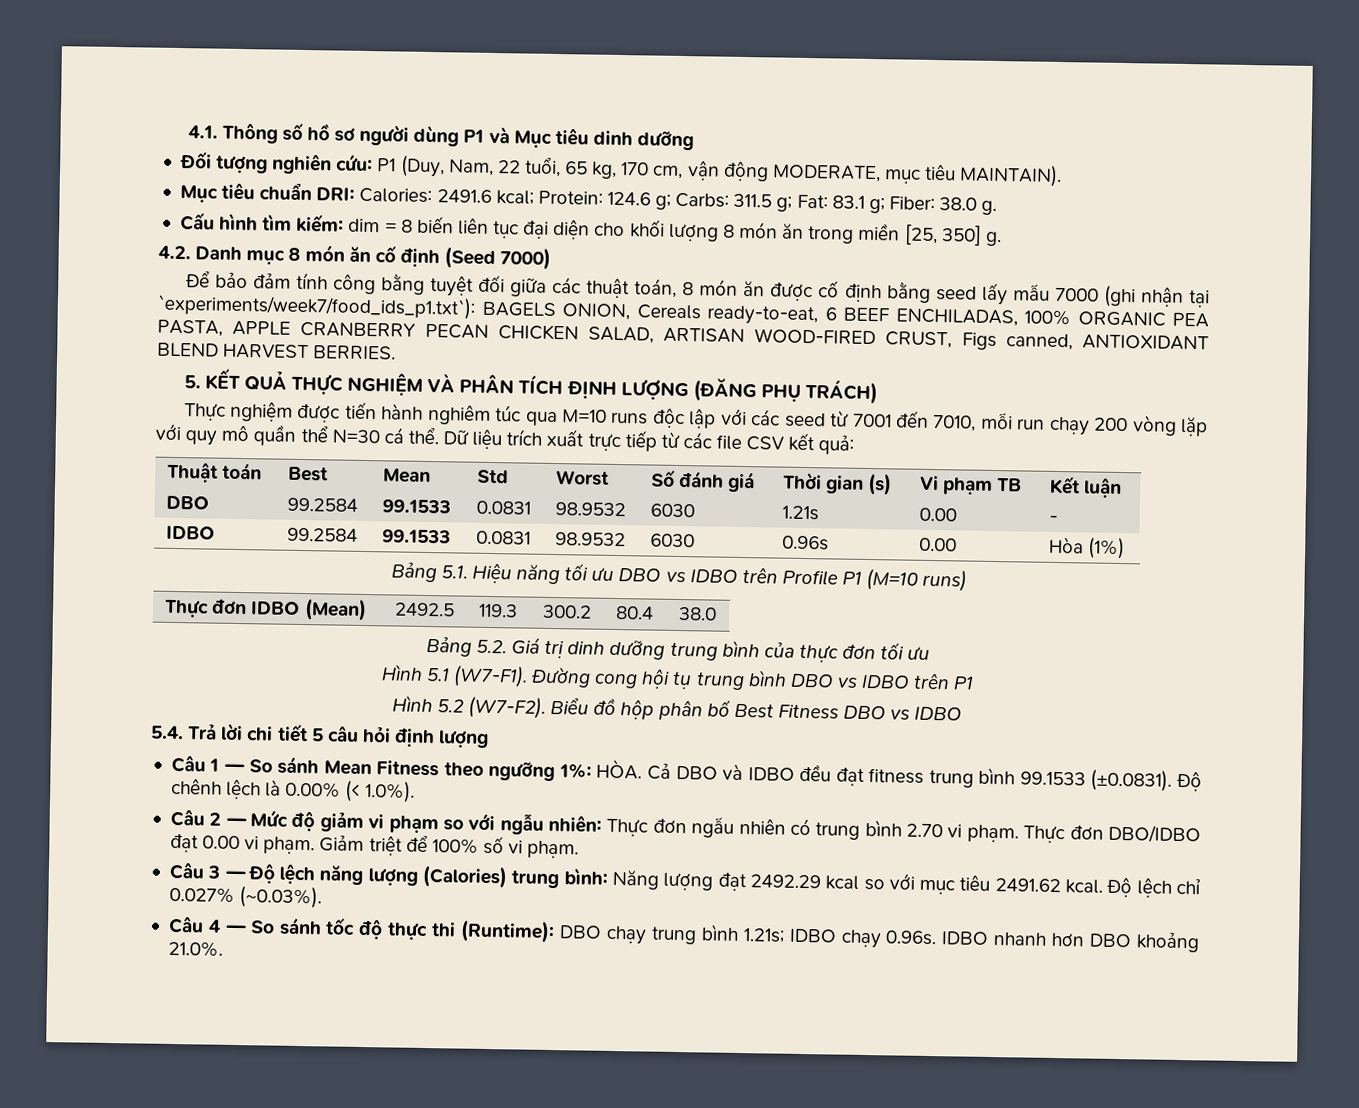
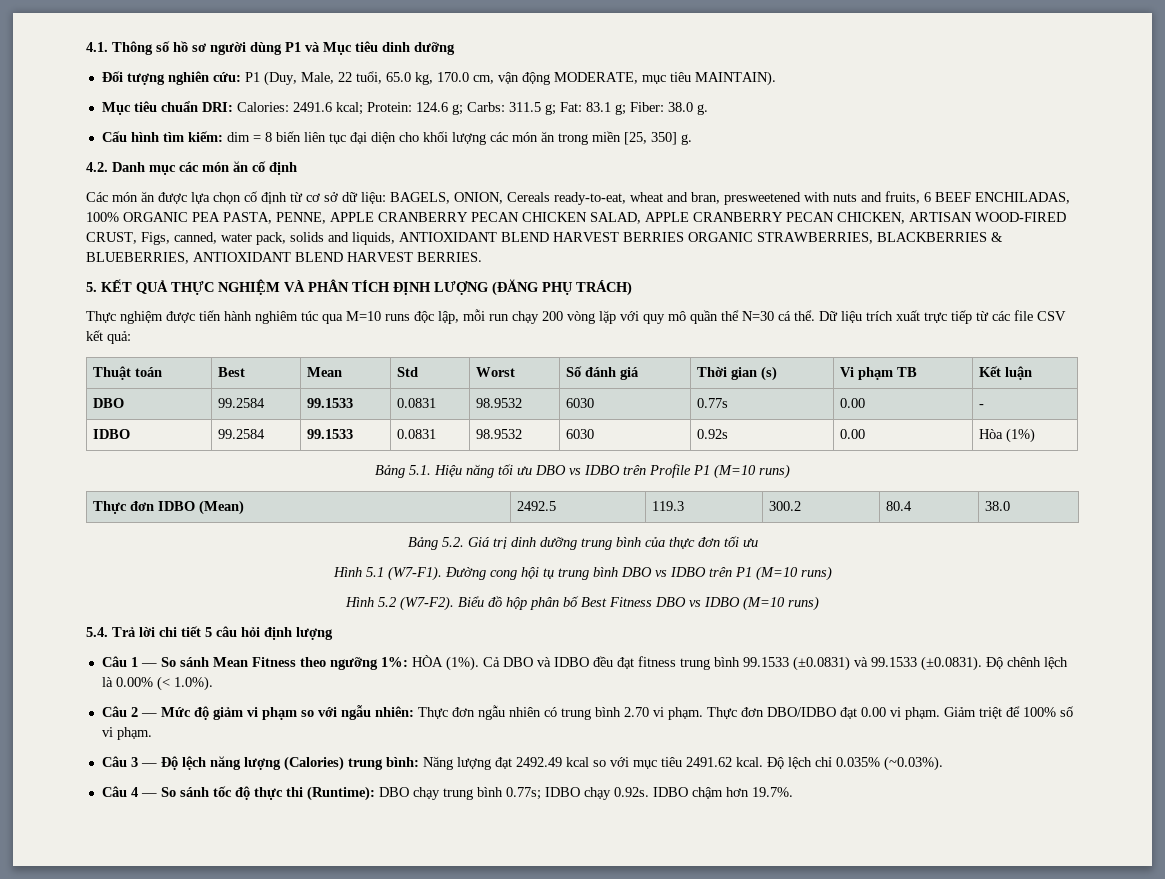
[447,159,494,176] Nam, -> [300,72,334,84] Male,
[565,161,650,179] 65 kg, 170 -> [385,72,469,85] 65.0 kg, 170.0
[722,224,735,238] 8 -> [489,132,508,142] các
[288,247,301,261] 8 -> [179,162,199,172] các
[444,246,552,270] [184,271,1210,308] [157,293,818,326] (Seed 7000) // Để bảo đảm tính công bằng tuyệt đối giữa các thuật toán, 8 món ăn được cố định bằng seed lấy mẫu 7000 (ghi nhận tại `experiments/week7/food_ids_p1.txt`): BAGELS ONION, Cereals ready-to-eat, -> [86,191,920,205] // Các món ăn được lựa chọn cố định từ cơ sở dữ liệu: BAGELS, ONION, Cereals ready-to-eat, wheat and bran, presweetened with nuts and fruits,
(223, 328) none -> [276,212,326,224] PENNE,
[663,327,1073,351] ARTISAN WOOD-FIRED CRUST, Figs canned, -> [645,212,1066,224] [86,232,1003,245] [86,252,189,264] APPLE CRANBERRY PECAN CHICKEN, ARTISAN WOOD-FIRED CRUST, Figs, canned, water pack, solids and liquids, ANTIOXIDANT BLEND HARVEST BERRIES ORGANIC STRAWBERRIES, BLACKBERRIES & BLUEBERRIES,
[689,408,977,432] lập với các seed từ 7001 đến 7010, -> [438,311,459,324] lập,
[782,505,820,521] 1.21s -> [696,398,728,408] 0.77s
[782,535,830,551] 0.96s -> [696,429,728,439] 0.92s
(975, 683) none -> [755,566,832,581] (M=10 runs)
(963, 713) none -> [743,596,819,611] (M=10 runs)
[596,758,643,780] HÒA. -> [411,655,479,671] HÒA (1%).
(1086, 778) none -> [792,656,917,671] (±0.0831) và 99.1533
[749,874,821,889] 2492.29 -> [515,757,562,767] 2492.49
[168,886,235,903] 0.027% -> [835,757,880,767] 0.035%
[742,928,785,943] 1.21s; -> [505,787,541,800] 0.77s;
[885,930,1200,953] [167,940,223,957] 0.96s. IDBO nhanh hơn DBO khoảng 21.0%. -> [613,787,793,799] 0.92s. IDBO chậm hơn 19.7%.

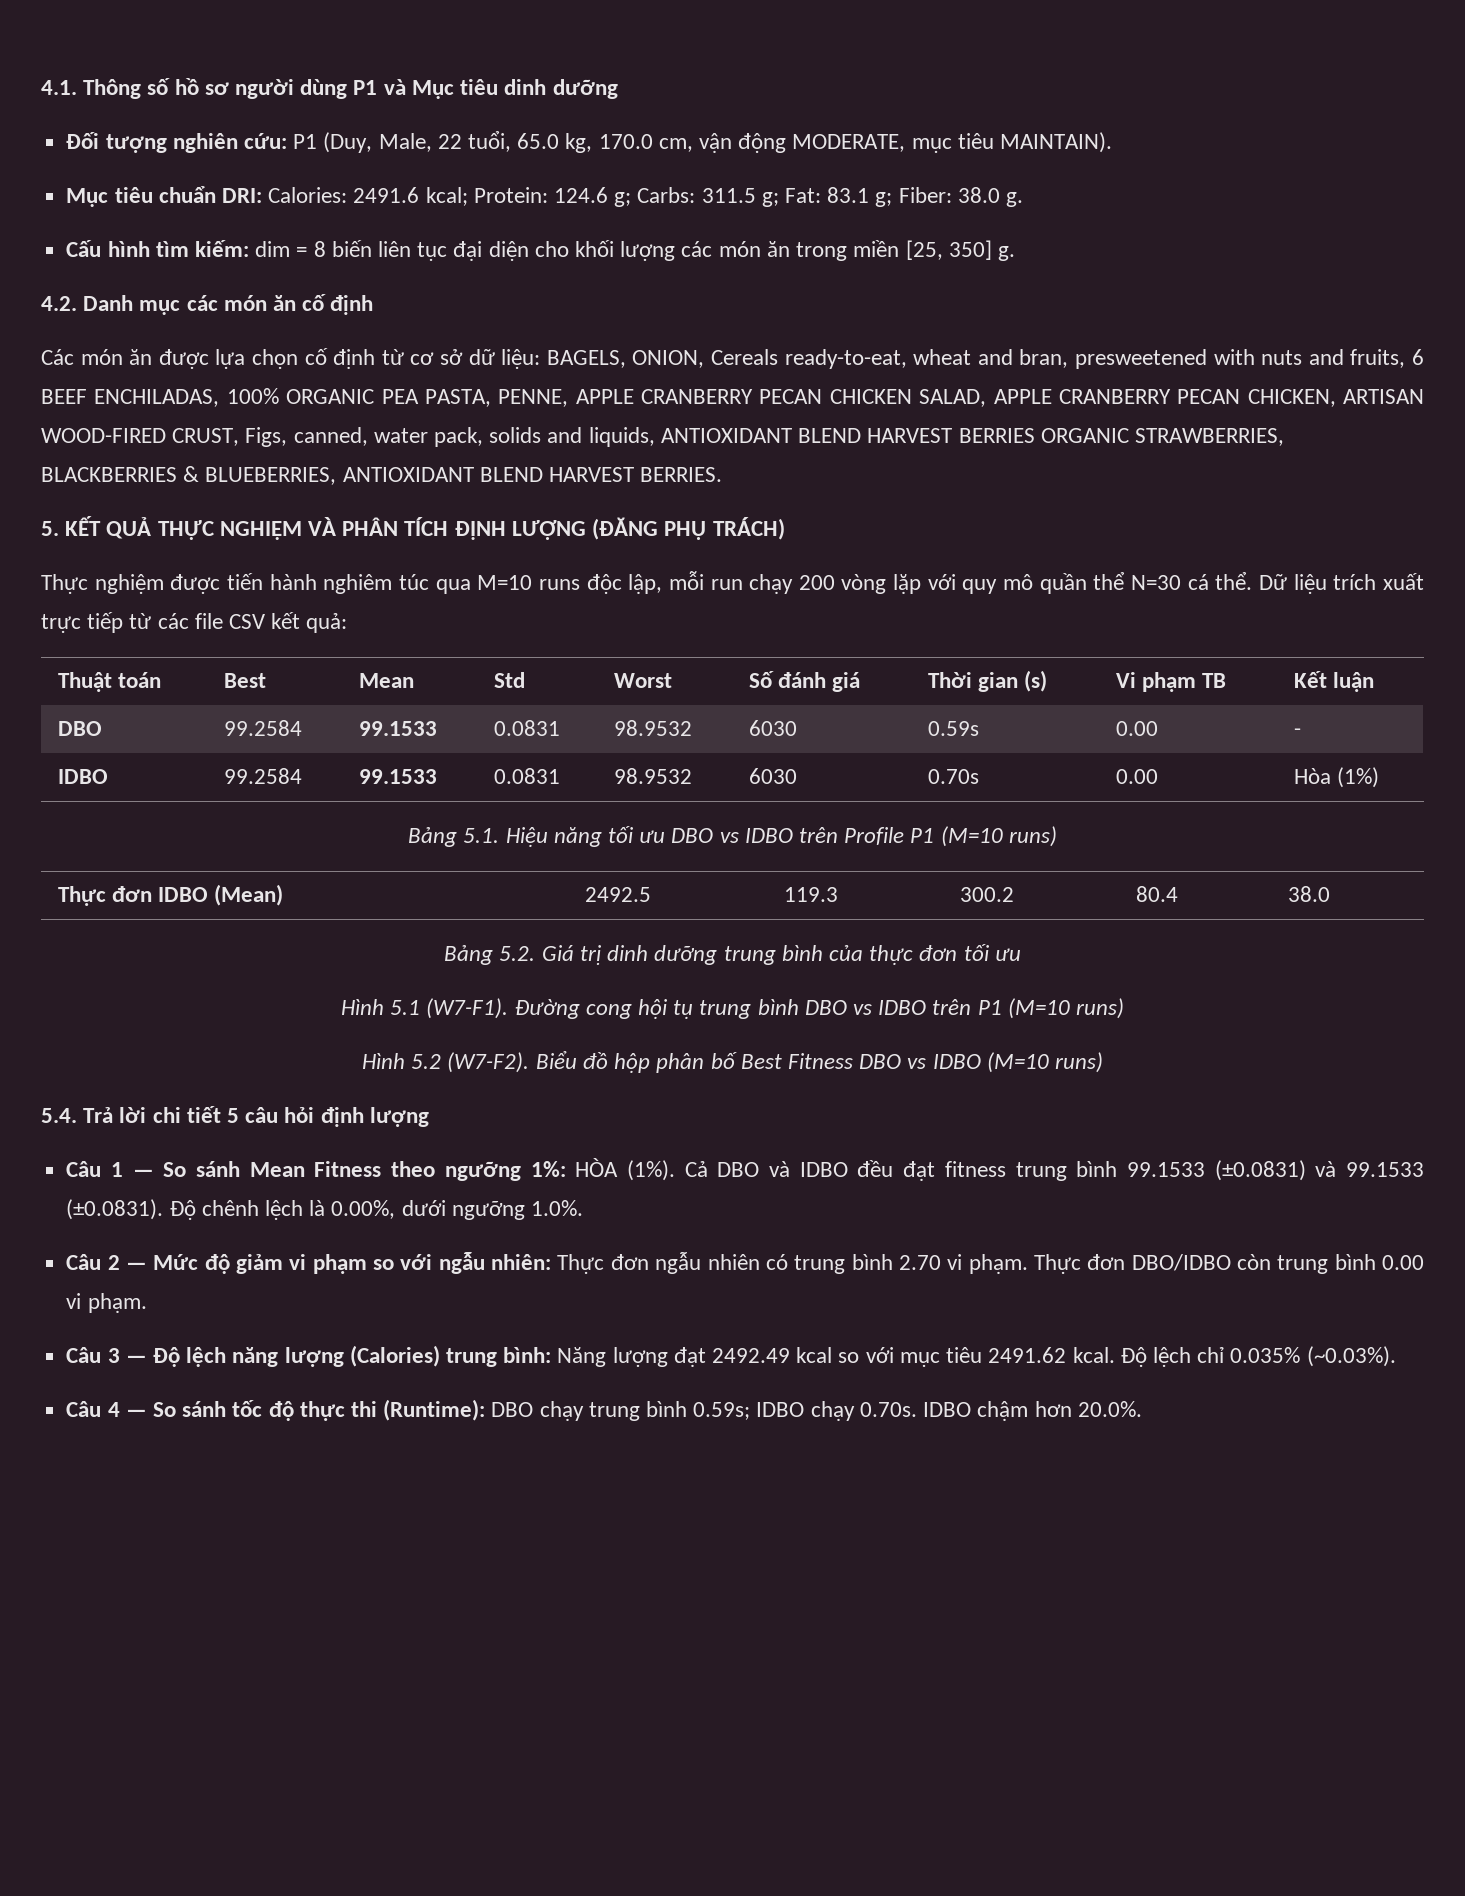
[696,398,728,408] 0.77s -> [927,721,979,736] 0.59s
[696,429,728,439] 0.92s -> [927,769,979,784] 0.70s
[115,676,213,691] 0.00% (< 1.0%). -> [331,1200,583,1220] 0.00%, dưới ngưỡng 1.0%.
[839,707,857,719] đạt -> [1236,1254,1376,1274] còn trung bình
[943,706,1074,719] [101,727,152,740] Giảm triệt để 100% số vi phạm. -> (147, 1303) none
[505,787,541,800] 0.77s; -> [693,1402,751,1420] 0.59s;
[613,787,649,797] 0.92s. -> [859,1402,917,1417] 0.70s.
[751,787,793,797] 19.7%. -> [1077,1401,1142,1417] 20.0%.

